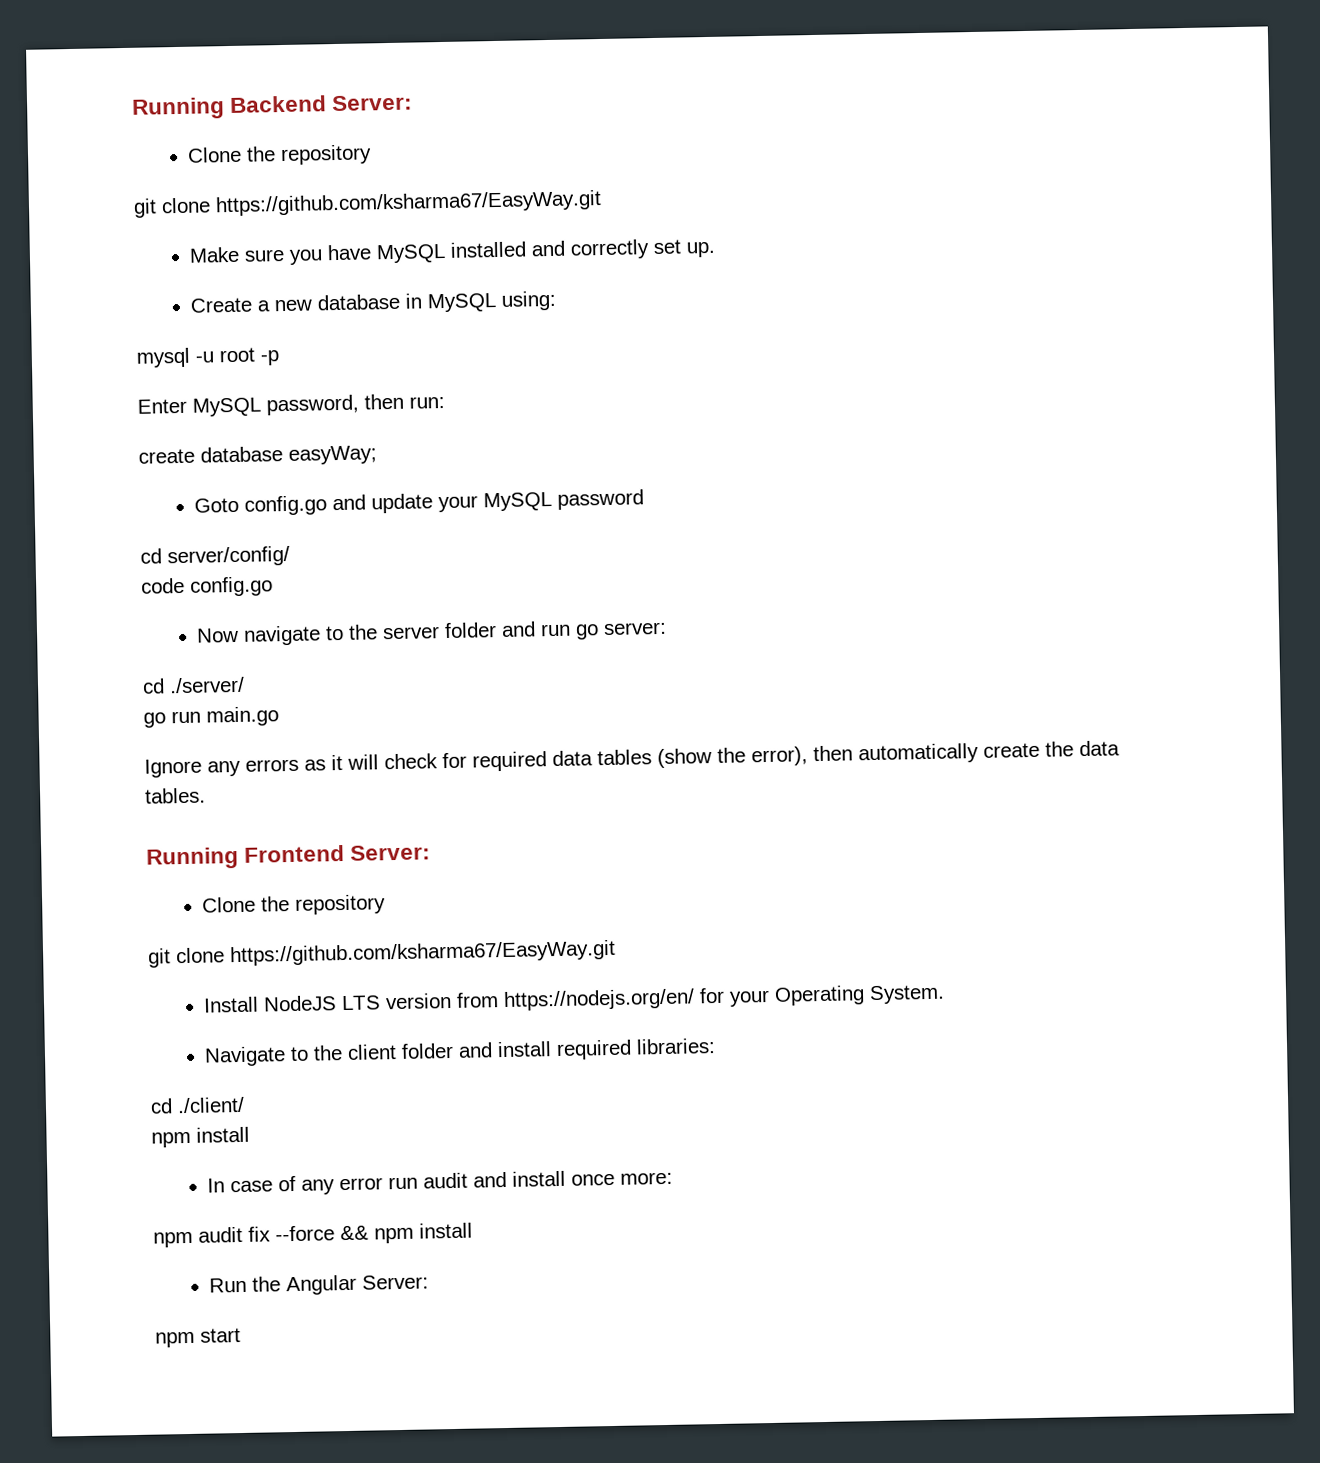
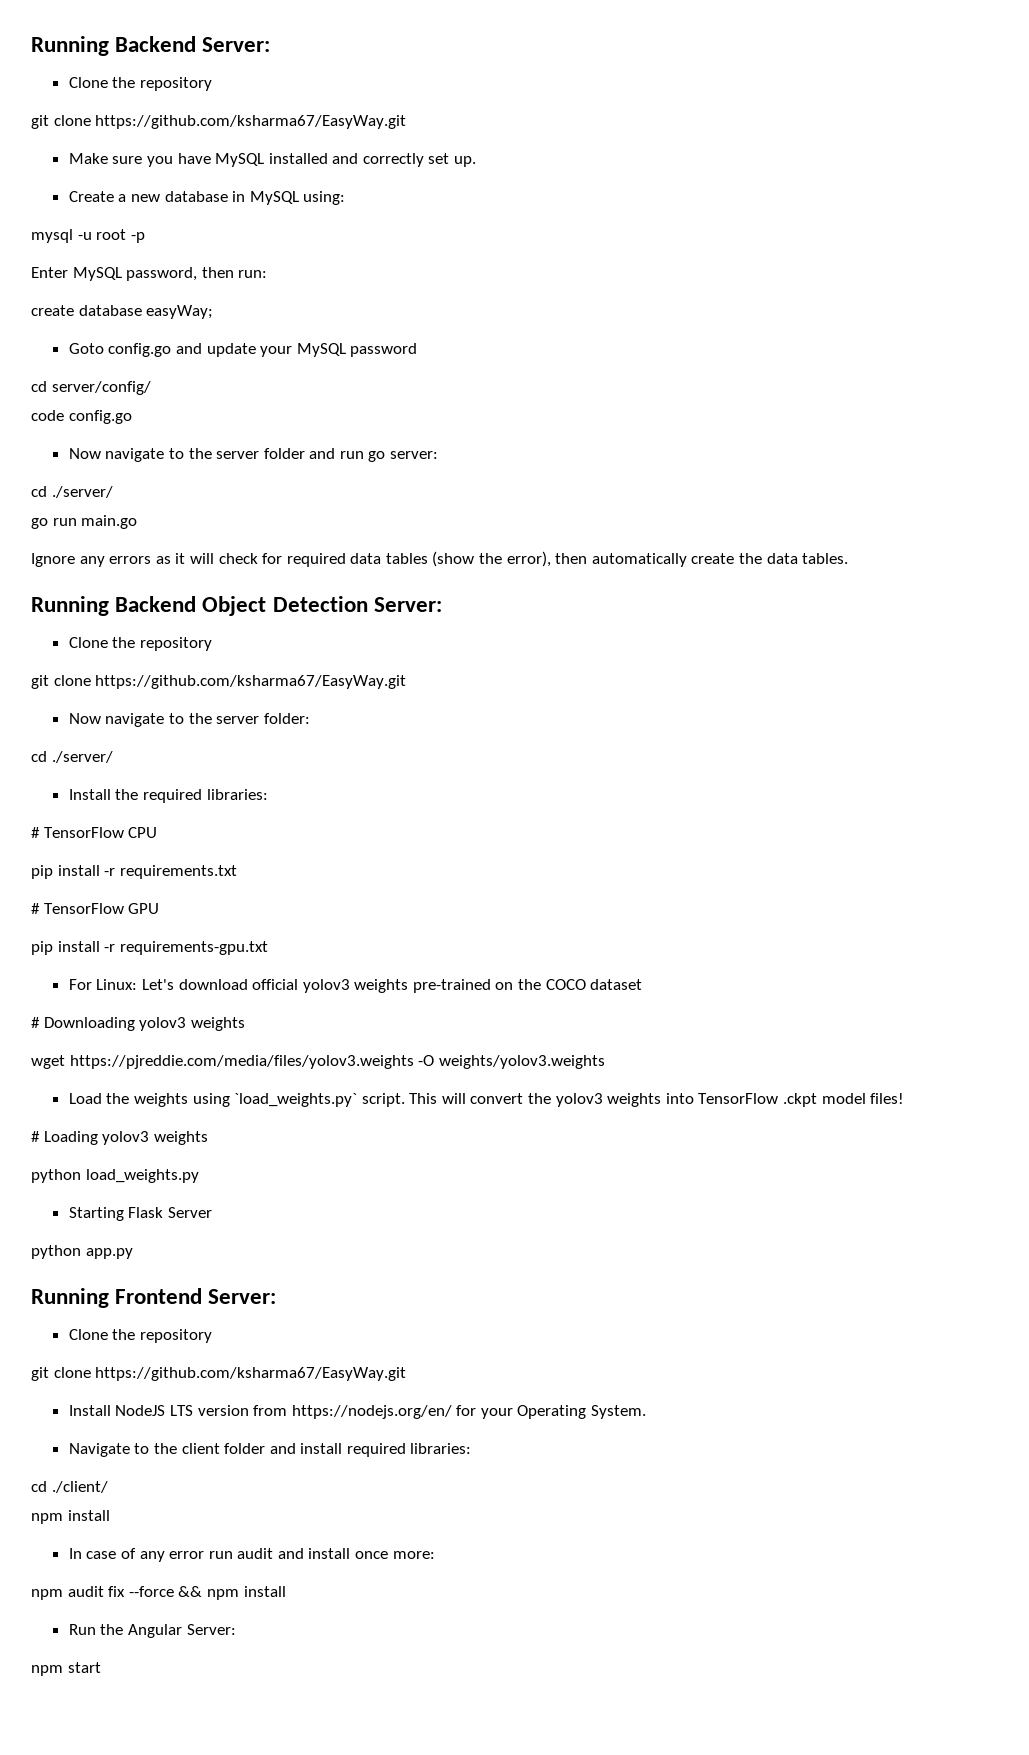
(206, 795) none -> [31,596,442,616] [68,637,212,651] [31,675,407,689] [68,713,310,727] [31,751,113,763] [68,789,268,803] [31,827,158,838] [31,865,237,879] [31,903,160,914] [31,941,268,955] [68,979,643,993] [31,1017,245,1031] [31,1055,605,1069] [68,1093,905,1107] [31,1131,208,1145] [31,1169,199,1183] [68,1207,212,1221] [31,1245,133,1259] // Running Backend Object Detection Server: // Clone the repository // git clone https://github.com/ksharma67/EasyWay.git // Now navigate to the server folder: // cd ./server/ // Install the required libraries: // # TensorFlow CPU // pip install -r requirements.txt // # TensorFlow GPU // pip install -r requirements-gpu.txt // For Linux: Let's download official yolov3 weights pre-trained on the COCO dataset // # Downloading yolov3 weights // wget https://pjreddie.com/media/files/yolov3.weights -O weights/yolov3.weights // Load the weights using `load_weights.py` script. This will convert the yolov3 weights into TensorFlow .ckpt model files! // # Loading yolov3 weights // python load_weights.py // Starting Flask Server // python app.py

